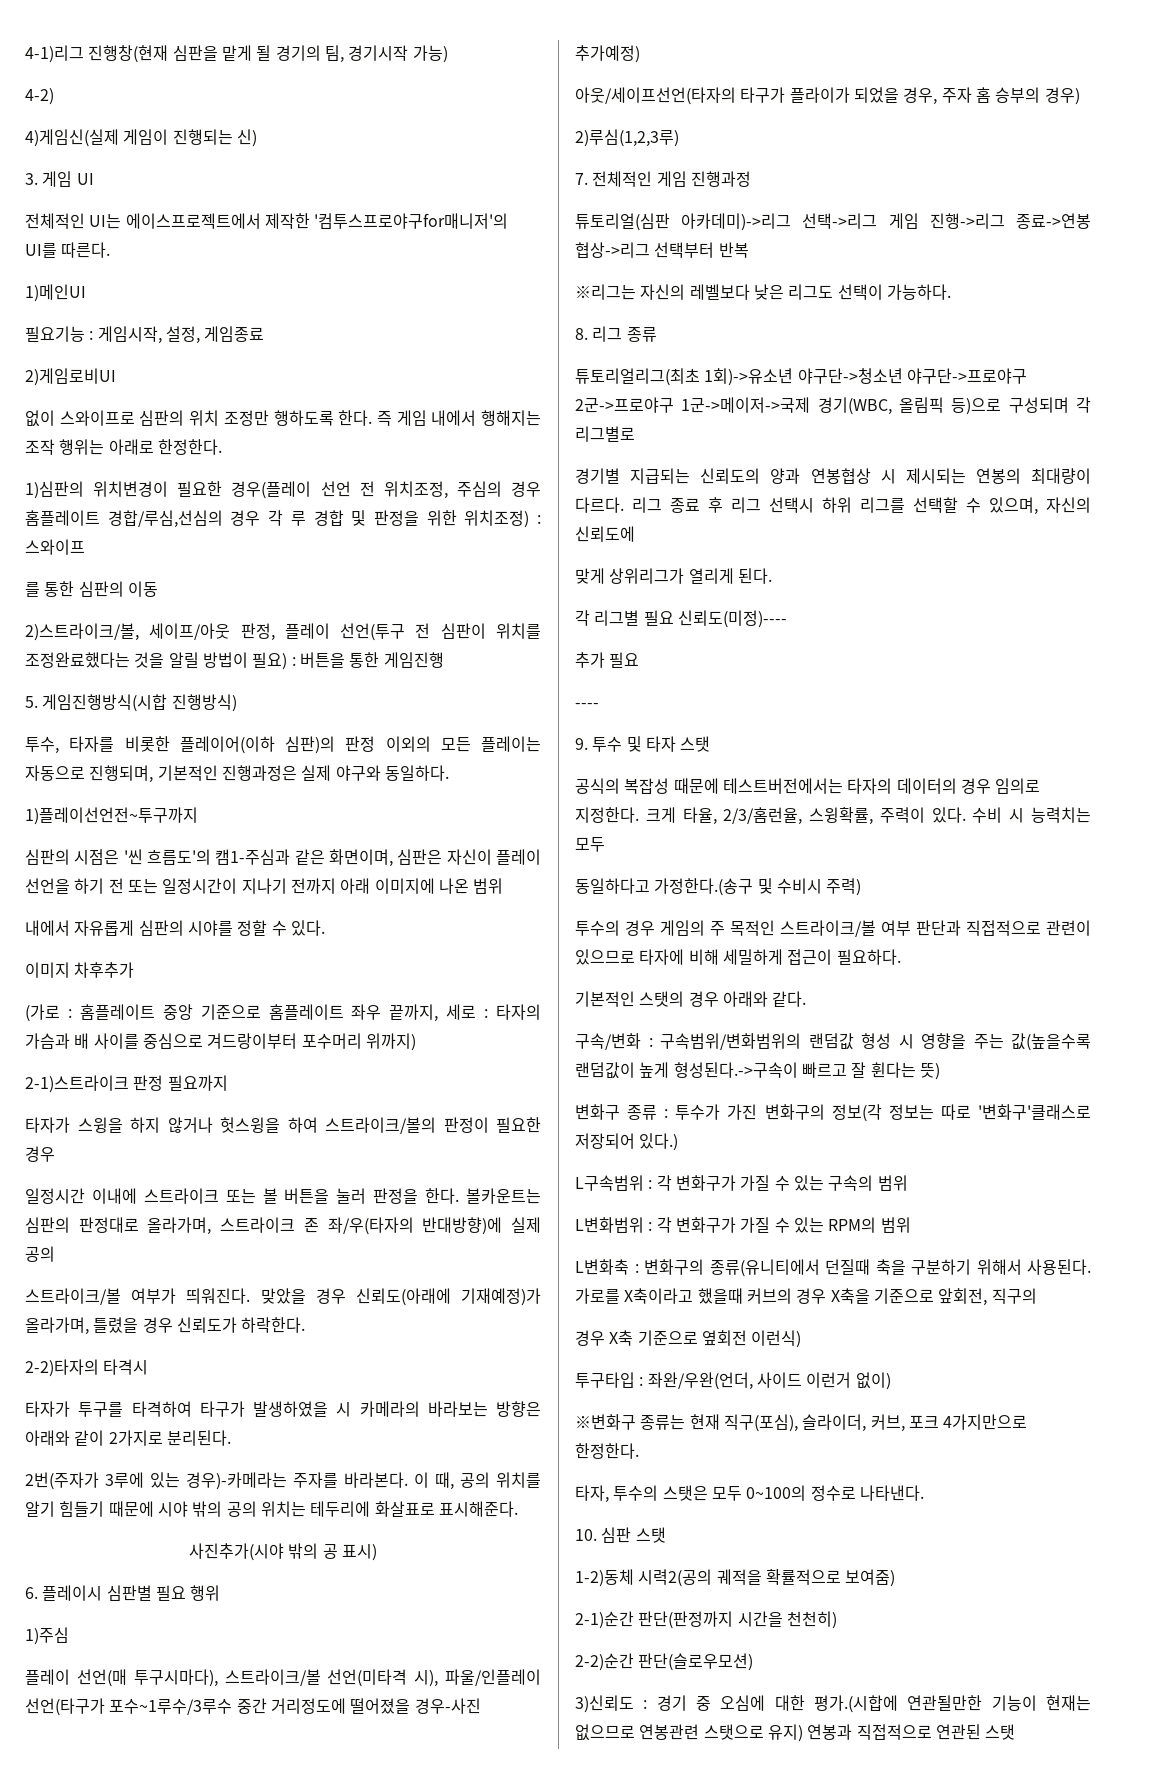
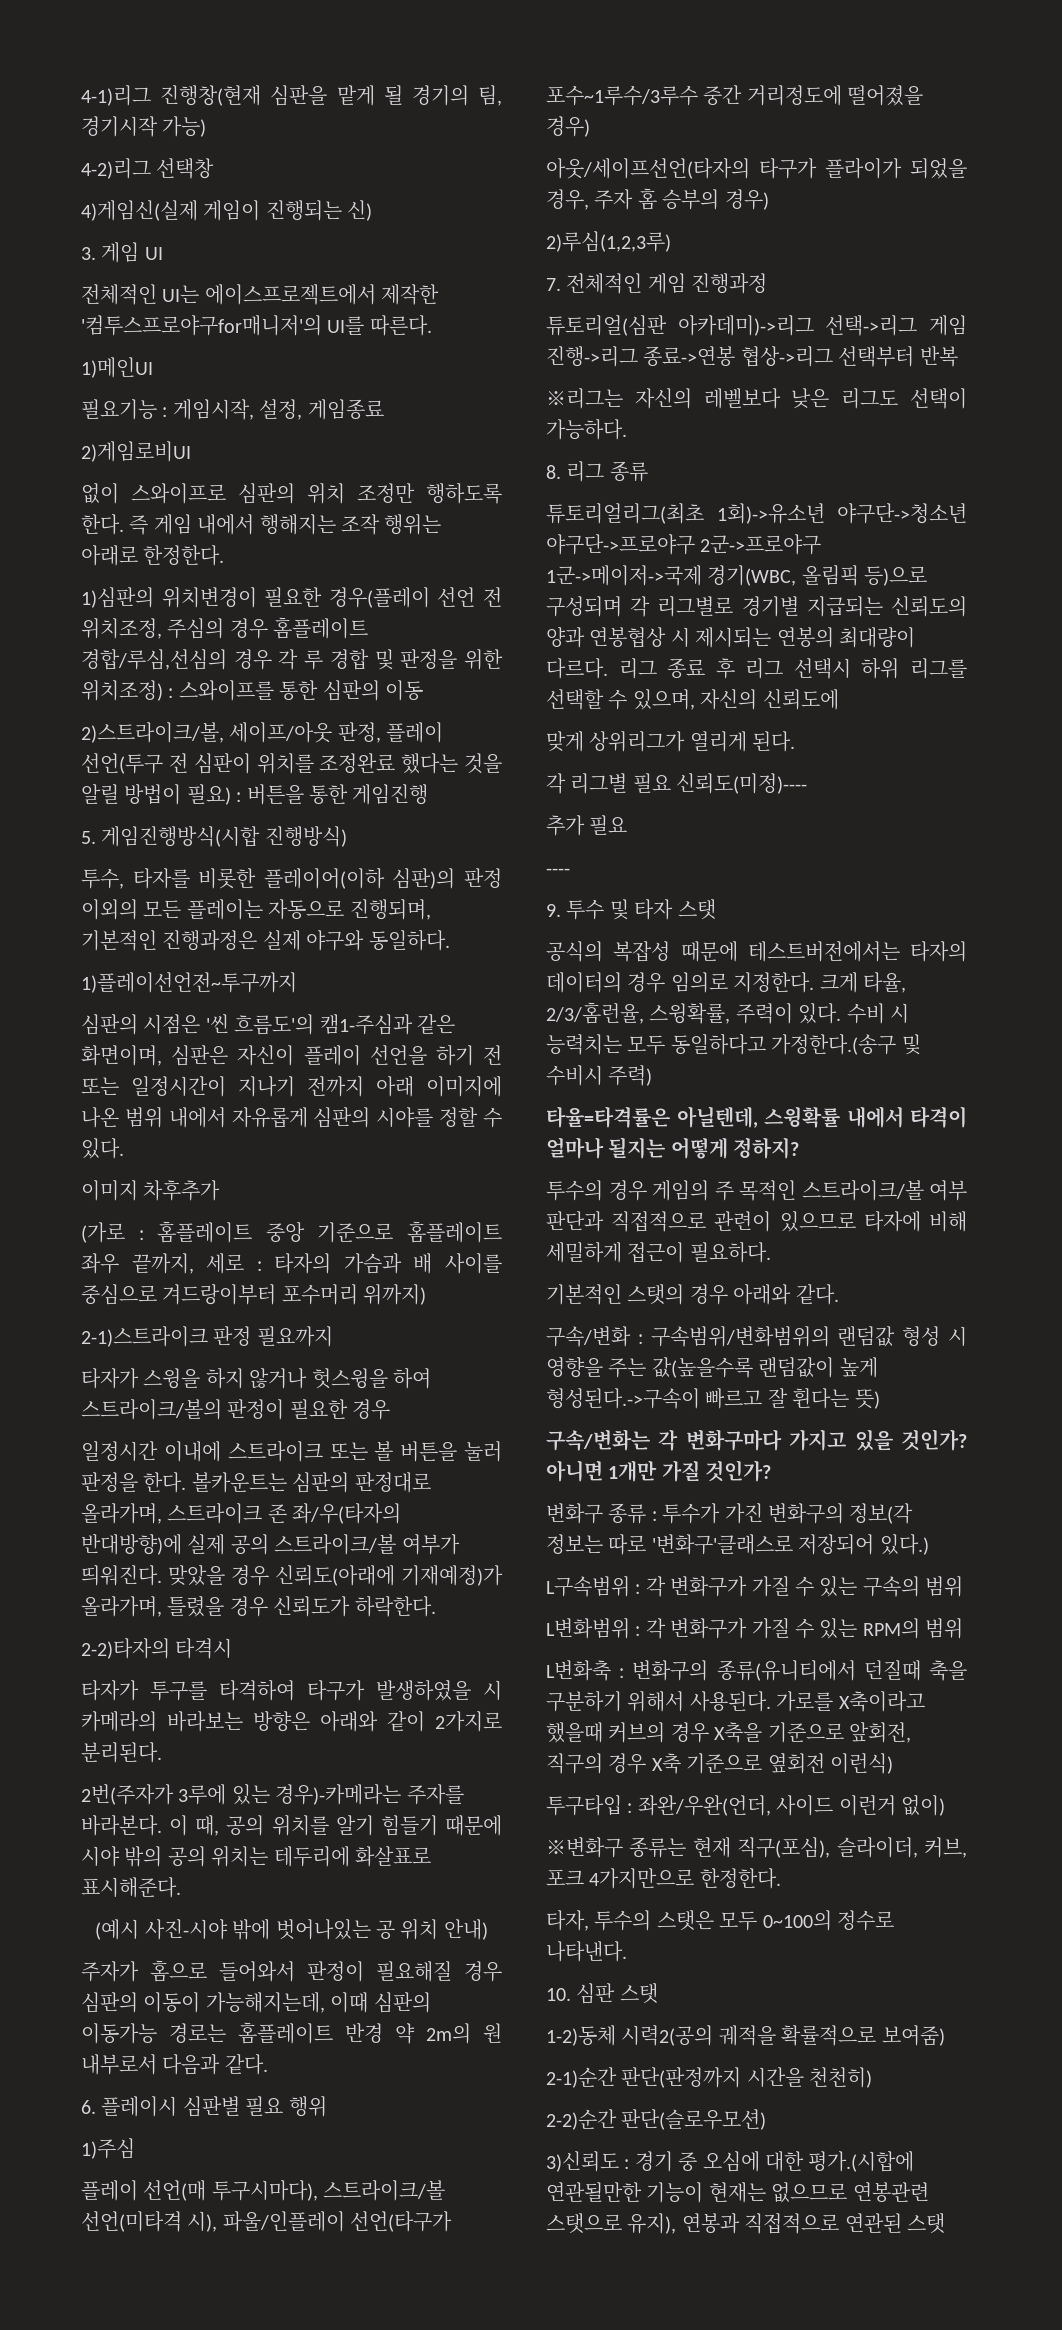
[25,88,54,105] 4-2) -> [81,158,215,179] 4-2)리그 선택창
[25,539,85,555] [25,582,40,597] 스와이프 // 를 -> [178,680,274,701] 스와이프를
[25,652,130,668] 조정완료했다는 -> [319,753,459,774] 조정완료 했다는
(504, 886) // -> (163, 1117) none
(55, 1254) // -> (269, 1544) none
[189,1543,377,1561] 사진추가(시야 밖의 공 표시) -> [95,1919,488,1940] [81,1960,502,1982] [81,1992,431,2013] [81,2022,502,2044] [81,2054,268,2075] (예시 사진-시야 밖에 벗어나있는 공 위치 안내) // 주자가 홈으로 들어와서 판정이 필요해질 경우 심판의 이동이 가능해지는데, 이때 심판의 이동가능 경로는 홈플레이트 반경 약 2m의 원 내부로서 다음과 같다.
[414,1698,481,1714] [575,45,640,63] 경우-사진 추가예정) -> [546,116,590,137] 경우)
(635, 434) // -> (734, 606) none
(605, 844) // -> (666, 1045) none
(862, 887) none -> [546,1106,967,1128] [546,1137,800,1159] // 타율=타격률은 아닐텐데, 스윙확률 내에서 타격이 얼마나 될지는 어떻게 정하지?
(940, 1071) none -> [546,1429,967,1451] [546,1460,772,1482] // 구속/변화는 각 변화구마다 가지고 있을 것인가? 아니면 1개만 가질 것인가?
(1037, 1296) // -> (603, 1763) none
[767,1724,803,1742] 유지) -> [627,2213,677,2234] 유지),

